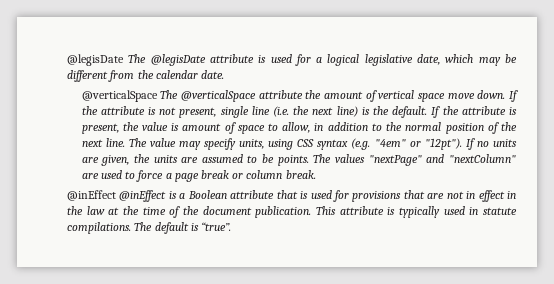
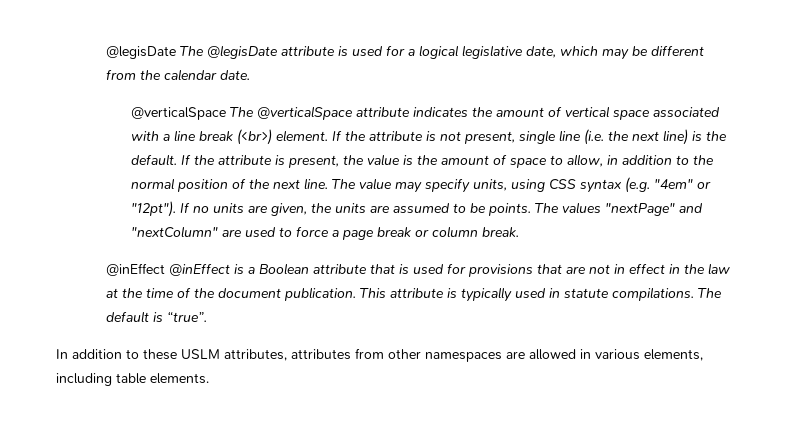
(303, 94) none -> [413,107,469,117] indicates
[447,90,506,99] move down. -> [653,107,721,117] [131,129,329,145] associated with a line break (<br>) element.
(180, 127) none -> [417,155,439,165] the
(231, 226) none -> [56,348,703,362] [56,373,209,386] // In addition to these USLM attributes, attributes from other namespaces are allowed in various elements, including table elements.

